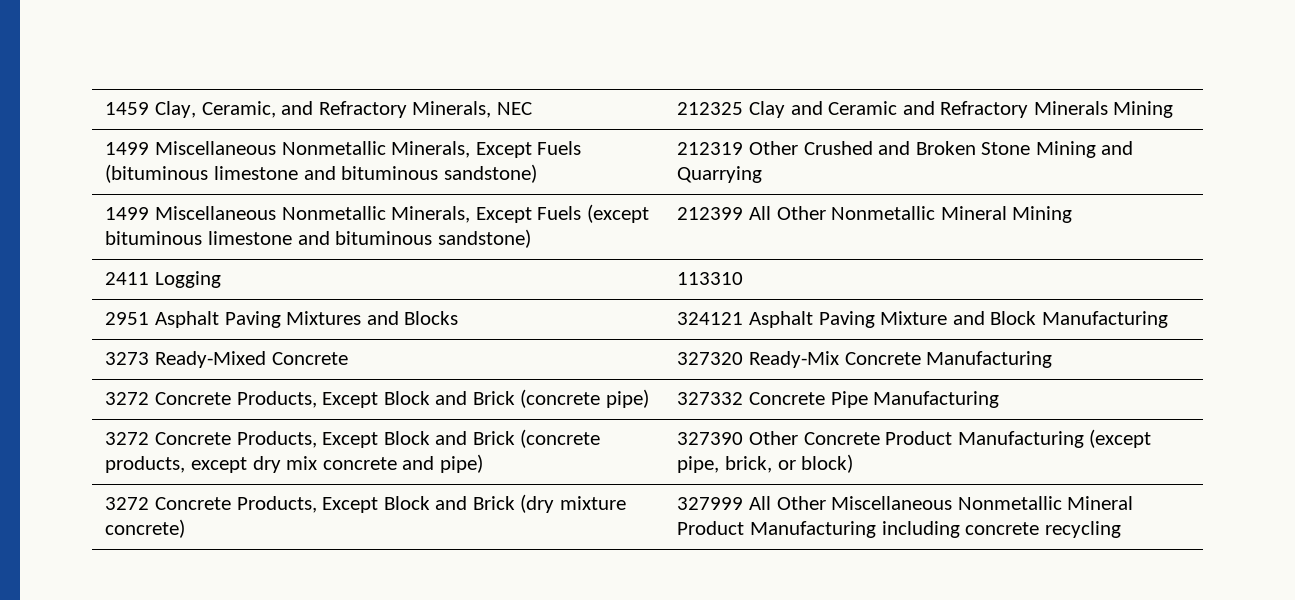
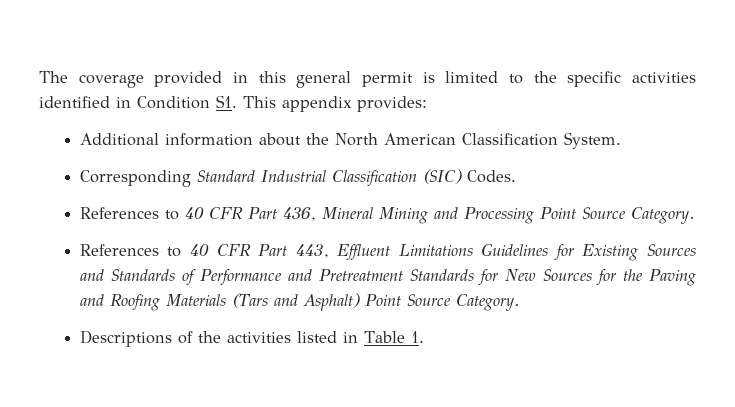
[105,101,532,118] [677,101,1174,118] [105,141,582,158] [105,164,537,183] [677,141,1134,158] [677,166,763,183] [105,204,649,223] [105,229,531,248] [677,206,1073,223] [105,271,222,288] [677,272,744,285] [105,311,459,328] [677,311,1168,328] [105,351,348,368] [677,351,1053,368] [105,389,649,408] [677,391,1000,408] [105,429,601,448] [105,454,483,473] [677,429,1152,448] [677,454,854,473] [105,494,626,513] [105,519,186,538] [677,496,1134,510] [677,521,1121,538] 1459 Clay, Ceramic, and Refractory Minerals, NEC | 212325 Clay and Ceramic and Refractory Minerals Mining // 1499 Miscellaneous Nonmetallic Minerals, Except Fuels (bituminous limestone and bituminous sandstone) | 212319 Other Crushed and Broken Stone Mining and Quarrying // 1499 Miscellaneous Nonmetallic Minerals, Except Fuels (except bituminous limestone and bituminous sandstone) | 212399 All Other Nonmetallic Mineral Mining // 2411 Logging | 113310 // 2951 Asphalt Paving Mixtures and Blocks | 324121 Asphalt Paving Mixture and Block Manufacturing // 3273 Ready-Mixed Concrete | 327320 Ready-Mix Concrete Manufacturing // 3272 Concrete Products, Except Block and Brick (concrete pipe) | 327332 Concrete Pipe Manufacturing // 3272 Concrete Products, Except Block and Brick (concrete products, except dry mix concrete and pipe) | 327390 Other Concrete Product Manufacturing (except pipe, brick, or block) // 3272 Concrete Products, Except Block and Brick (dry mixture concrete) | 327999 All Other Miscellaneous Nonmetallic Mineral Product Manufacturing including concrete recycling -> [39,71,696,88] [39,95,427,112] [79,132,621,149] [79,169,516,187] [79,207,695,224] [79,243,696,261] [79,269,696,286] [79,293,520,311] [79,330,424,347] The coverage provided in this general permit is limited to the specific activities identified in Condition S1. This appendix provides: // Additional information about the North American Classification System. // Corresponding Standard Industrial Classification (SIC) Codes. // References to 40 CFR Part 436, Mineral Mining and Processing Point Source Category. // References to 40 CFR Part 443, Effluent Limitations Guidelines for Existing Sources and Standards of Performance and Pretreatment Standards for New Sources for the Paving and Roofing Materials (Tars and Asphalt) Point Source Category. // Descriptions of the activities listed in Table 1.

